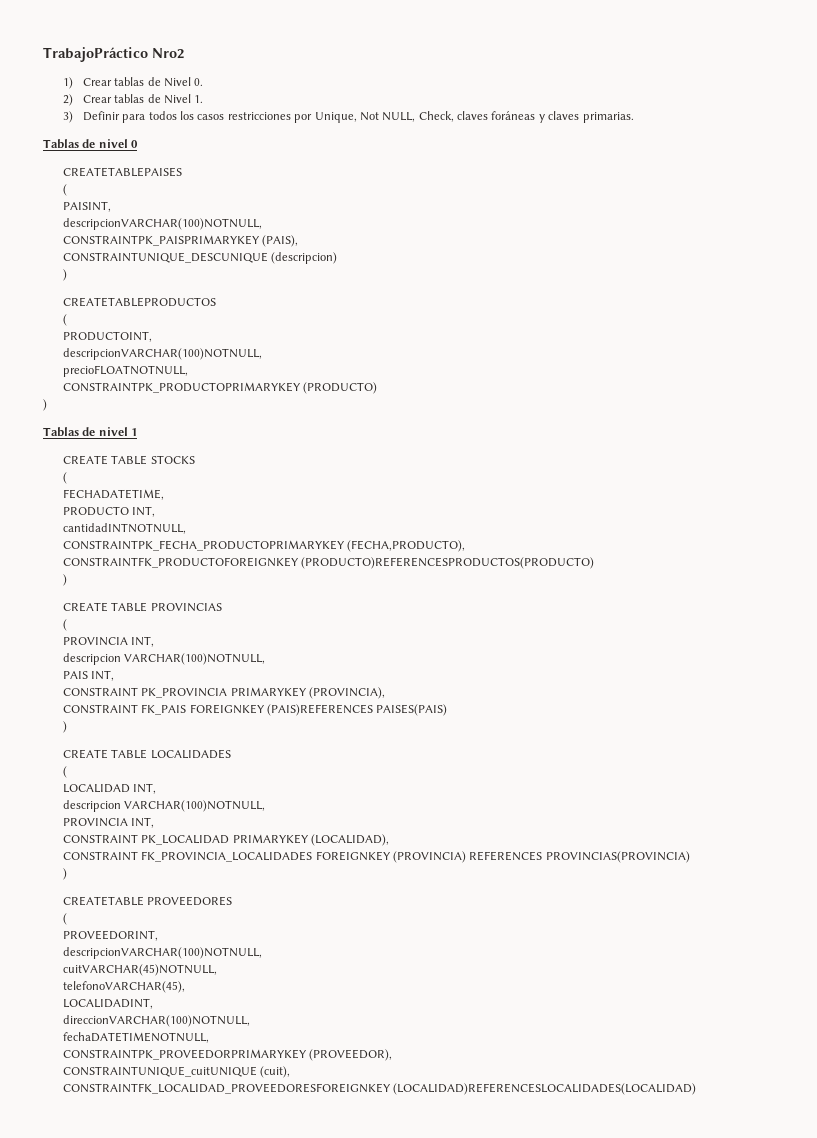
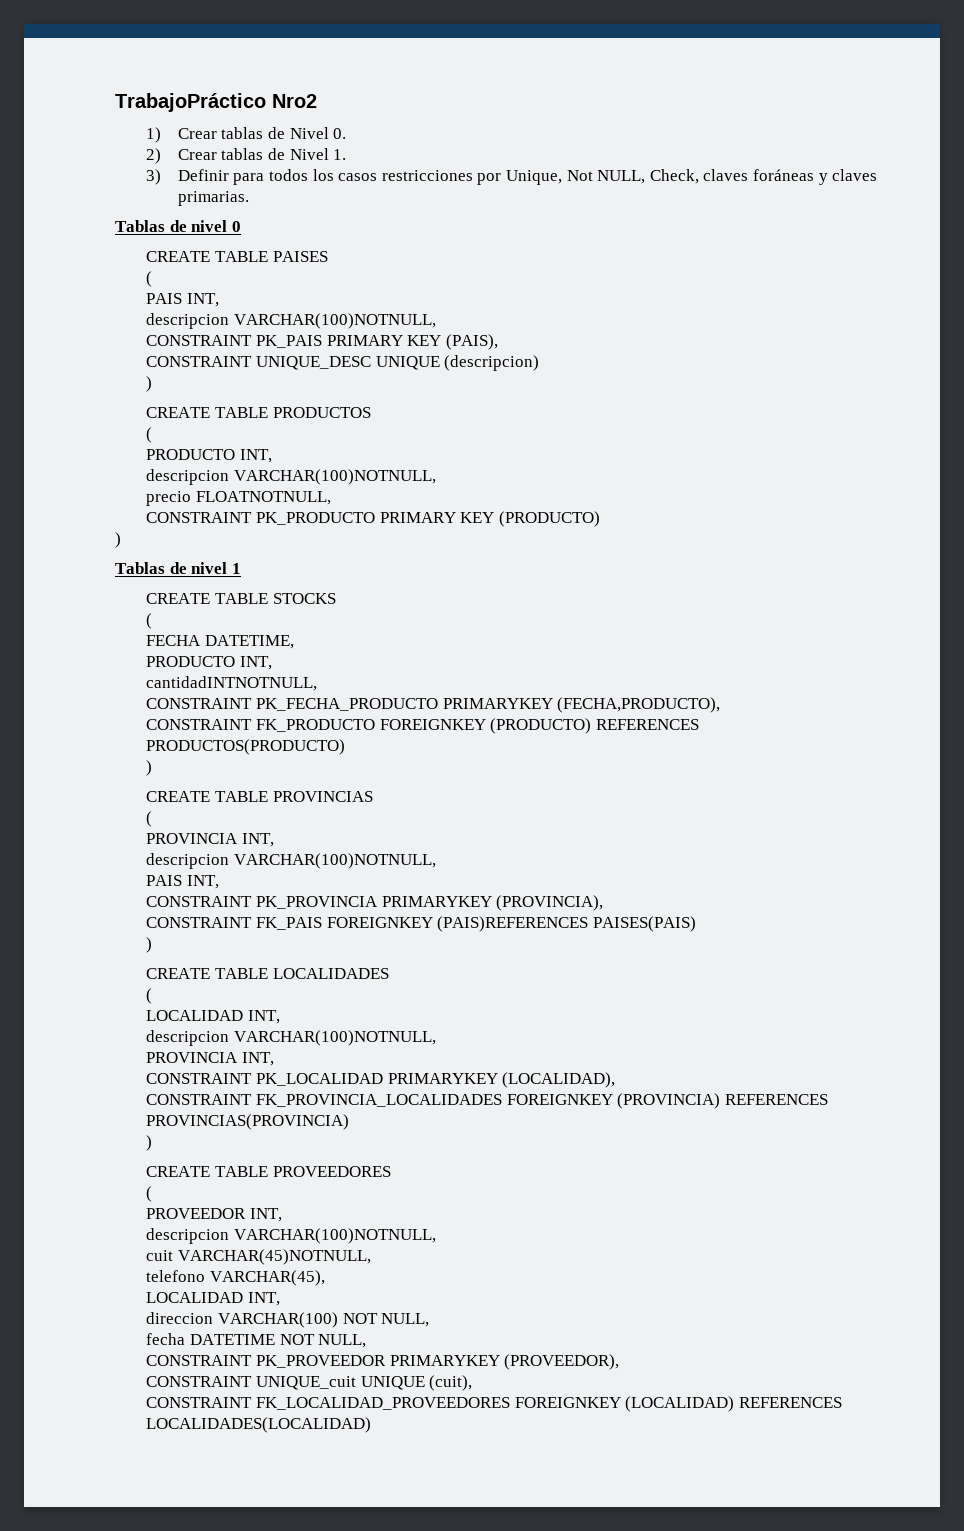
[62,167,182,177] [62,184,67,196] [62,201,111,212] [62,218,262,230] [62,235,299,247] [62,252,338,264] [62,269,67,281] [62,297,216,307] [62,314,67,326] [62,331,152,342] [62,348,262,360] [62,365,188,377] [62,382,301,393] CREATETABLEPAISES // ( // PAISINT, // descripcionVARCHAR(100)NOTNULL, // CONSTRAINTPK_PAISPRIMARYKEY (PAIS), // CONSTRAINTUNIQUE_DESCUNIQUE (descripcion) // ) // CREATETABLEPRODUCTOS // ( // PRODUCTOINT, // descripcionVARCHAR(100)NOTNULL, // precioFLOATNOTNULL, // CONSTRAINTPK_PRODUCTOPRIMARYKEY -> [146,251,328,262] [146,271,153,287] [146,293,220,307] [146,313,437,329] [146,334,498,350] [146,355,540,371] [146,376,153,392] [146,407,371,418] [146,427,153,443] [146,449,273,463] [146,469,437,485] [146,491,332,506] [146,512,495,525] CREATE TABLE PAISES // ( // PAIS INT, // descripcion VARCHAR(100)NOTNULL, // CONSTRAINT PK_PAIS PRIMARY KEY (PAIS), // CONSTRAINT UNIQUE_DESC UNIQUE (descripcion) // ) // CREATE TABLE PRODUCTOS // ( // PRODUCTO INT, // descripcion VARCHAR(100)NOTNULL, // precio FLOATNOTNULL, // CONSTRAINT PK_PRODUCTO PRIMARY KEY
[62,489,164,500] FECHADATETIME, -> [146,635,295,649] FECHA DATETIME,
[62,540,466,552] [62,557,595,569] CONSTRAINTPK_FECHA_PRODUCTOPRIMARYKEY (FECHA,PRODUCTO), // CONSTRAINTFK_PRODUCTOFOREIGNKEY (PRODUCTO)REFERENCESPRODUCTOS(PRODUCTO) -> [146,697,721,713] [146,718,699,734] [146,739,346,755] CONSTRAINT PK_FECHA_PRODUCTO PRIMARYKEY (FECHA,PRODUCTO), // CONSTRAINT FK_PRODUCTO FOREIGNKEY (PRODUCTO) REFERENCES PRODUCTOS(PRODUCTO)
[62,896,144,906] CREATETABLE -> [146,1166,269,1177] CREATE TABLE
[62,930,158,941] [62,947,262,959] [62,964,217,976] [62,981,185,993] [62,998,153,1009] [62,1015,250,1027] [62,1032,209,1043] [62,1049,393,1061] [62,1066,291,1078] [62,1083,697,1095] PROVEEDORINT, // descripcionVARCHAR(100)NOTNULL, // cuitVARCHAR(45)NOTNULL, // telefonoVARCHAR(45), // LOCALIDADINT, // direccionVARCHAR(100)NOTNULL, // fechaDATETIMENOTNULL, // CONSTRAINTPK_PROVEEDORPRIMARYKEY (PROVEEDOR), // CONSTRAINTUNIQUE_cuitUNIQUE (cuit), // CONSTRAINTFK_LOCALIDAD_PROVEEDORESFOREIGNKEY (LOCALIDAD)REFERENCESLOCALIDADES(LOCALIDAD) -> [146,1208,283,1222] [146,1228,437,1244] [146,1249,372,1265] [146,1270,326,1286] [146,1292,281,1306] [146,1312,430,1328] [146,1333,367,1348] [146,1354,620,1370] [146,1375,473,1391] [146,1396,842,1412] [146,1417,372,1433] PROVEEDOR INT, // descripcion VARCHAR(100)NOTNULL, // cuit VARCHAR(45)NOTNULL, // telefono VARCHAR(45), // LOCALIDAD INT, // direccion VARCHAR(100) NOT NULL, // fecha DATETIME NOT NULL, // CONSTRAINT PK_PROVEEDOR PRIMARYKEY (PROVEEDOR), // CONSTRAINT UNIQUE_cuit UNIQUE (cuit), // CONSTRAINT FK_LOCALIDAD_PROVEEDORES FOREIGNKEY (LOCALIDAD) REFERENCES LOCALIDADES(LOCALIDAD)

